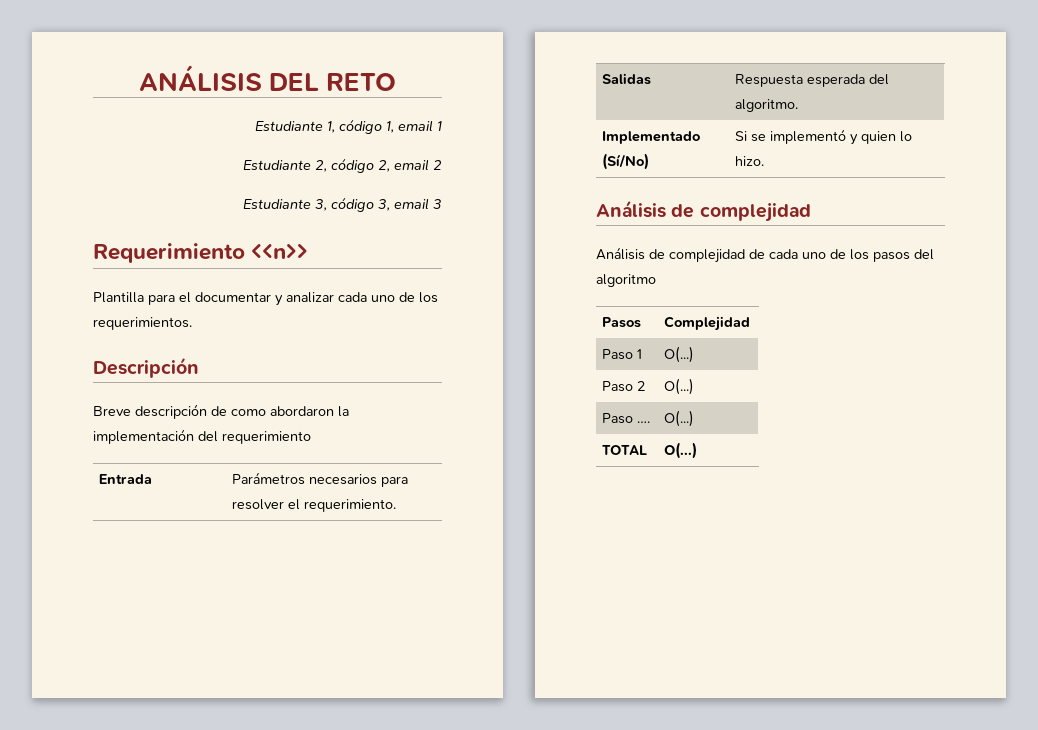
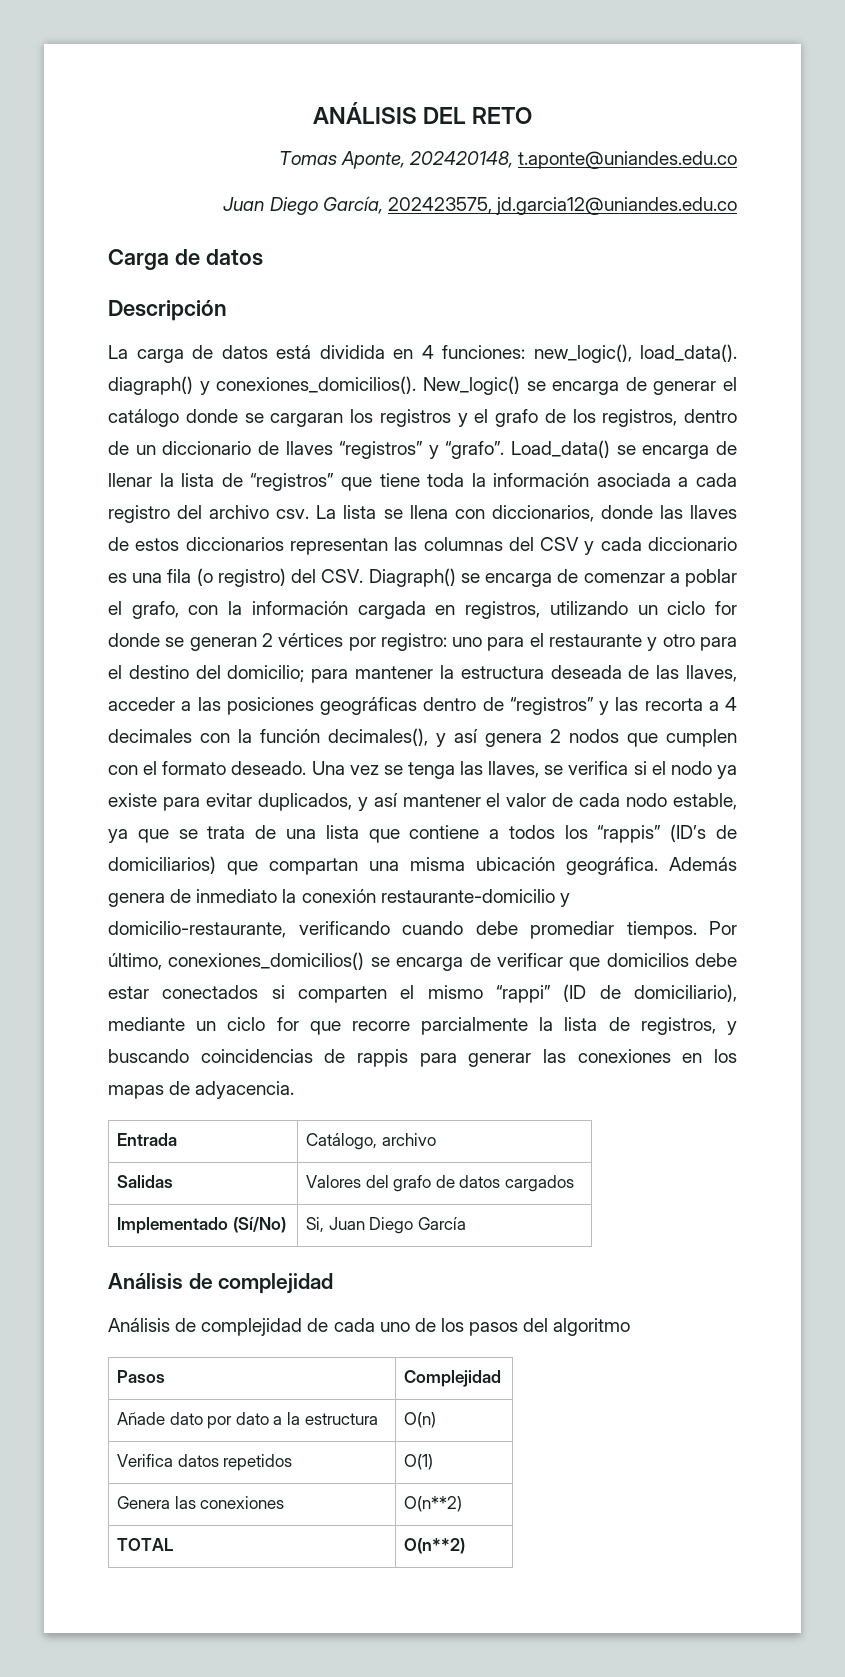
[255,119,442,134] [243,158,442,173] [243,197,442,212] [93,243,309,263] [93,292,438,306] [93,317,192,330] [93,357,199,378] [93,404,349,419] [93,429,311,444] [99,474,153,484] [232,472,409,487] [232,499,397,512] [602,73,652,85] [735,74,890,87] [735,99,799,112] [602,131,701,144] [602,153,650,170] [735,129,913,145] [735,156,765,166] Estudiante 1, código 1, email 1 // Estudiante 2, código 2, email 2 // Estudiante 3, código 3, email 3 // Requerimiento <<n>> // Plantilla para el documentar y analizar cada uno de los requerimientos. // Descripción // Breve descripción de como abordaron la implementación del requerimiento // Entrada | Parámetros necesarios para resolver el requerimiento. // Salidas | Respuesta esperada del algoritmo. // Implementado (Sí/No) | Si se implementó y quien lo hizo. -> [278,151,737,169] [223,196,737,215] [108,249,263,270] [108,300,227,321] [108,344,737,363] [108,376,737,395] [108,409,737,427] [108,440,737,459] [108,473,737,491] [108,505,737,523] [108,537,737,555] [108,568,737,587] [108,601,738,619] [108,633,737,651] [108,665,738,683] [108,697,737,715] [108,728,737,747] [108,761,737,779] [108,793,737,811] [108,824,737,843] [108,856,737,875] [108,889,570,907] [108,921,737,939] [108,952,737,971] [108,984,737,1003] [108,1017,737,1035] [108,1049,737,1067] [108,1081,295,1099] [117,1133,178,1146] [306,1133,436,1150] [117,1175,174,1188] [306,1175,575,1192] [117,1217,286,1234] [306,1217,466,1234] Tomas Aponte, 202420148, t.aponte@uniandes.edu.co // Juan Diego García, 202423575, jd.garcia12@uniandes.edu.co // Carga de datos // Descripción // La carga de datos está dividida en 4 funciones: new_logic(), load_data(). diagraph() y conexiones_domicilios(). New_logic() se encarga de generar el catálogo donde se cargaran los registros y el grafo de los registros, dentro de un diccionario de llaves “registros” y “grafo”. Load_data() se encarga de llenar la lista de “registros” que tiene toda la información asociada a cada registro del archivo csv. La lista se llena con diccionarios, donde las llaves de estos diccionarios representan las columnas del CSV y cada diccionario es una fila (o registro) del CSV. Diagraph() se encarga de comenzar a poblar el grafo, con la información cargada en registros, utilizando un ciclo for donde se generan 2 vértices por registro: uno para el restaurante y otro para el destino del domicilio; para mantener la estructura deseada de las llaves, acceder a las posiciones geográficas dentro de “registros” y las recorta a 4 decimales con la función decimales(), y así genera 2 nodos que cumplen con el formato deseado. Una vez se tenga las llaves, se verifica si el nodo ya existe para evitar duplicados, y así mantener el valor de cada nodo estable, ya que se trata de una lista que contiene a todos los “rappis” (ID’s de domiciliarios) que compartan una misma ubicación geográfica. Además genera de inmediato la conexión restaurante-domicilio y domicilio-restaurante, verificando cuando debe promediar tiempos. Por último, conexiones_domicilios() se encarga de verificar que domicilios debe estar conectados si comparten el mismo “rappi” (ID de domiciliario), mediante un ciclo for que recorre parcialmente la lista de registros, y buscando coincidencias de rappis para generar las conexiones en los mapas de adyacencia. // Entrada | Catálogo, archivo // Salidas | Valores del grafo de datos cargados // Implementado (Sí/No) | Si, Juan Diego García
[602,349,643,360] [664,346,695,363] [602,381,646,392] [664,378,695,395] [602,413,651,424] [664,410,695,427] Paso 1 | O(...) // Paso 2 | O(...) // Paso …. | O(...) -> [117,1412,378,1429] [404,1412,437,1428] [117,1454,293,1471] [404,1454,434,1470] [117,1496,285,1509] [404,1496,463,1512] Añade dato por dato a la estructura | O(n) // Verifica datos repetidos | O(1) // Genera las conexiones | O(n**2)
[664,442,698,459] O(...) -> [404,1538,466,1554] O(n**2)

